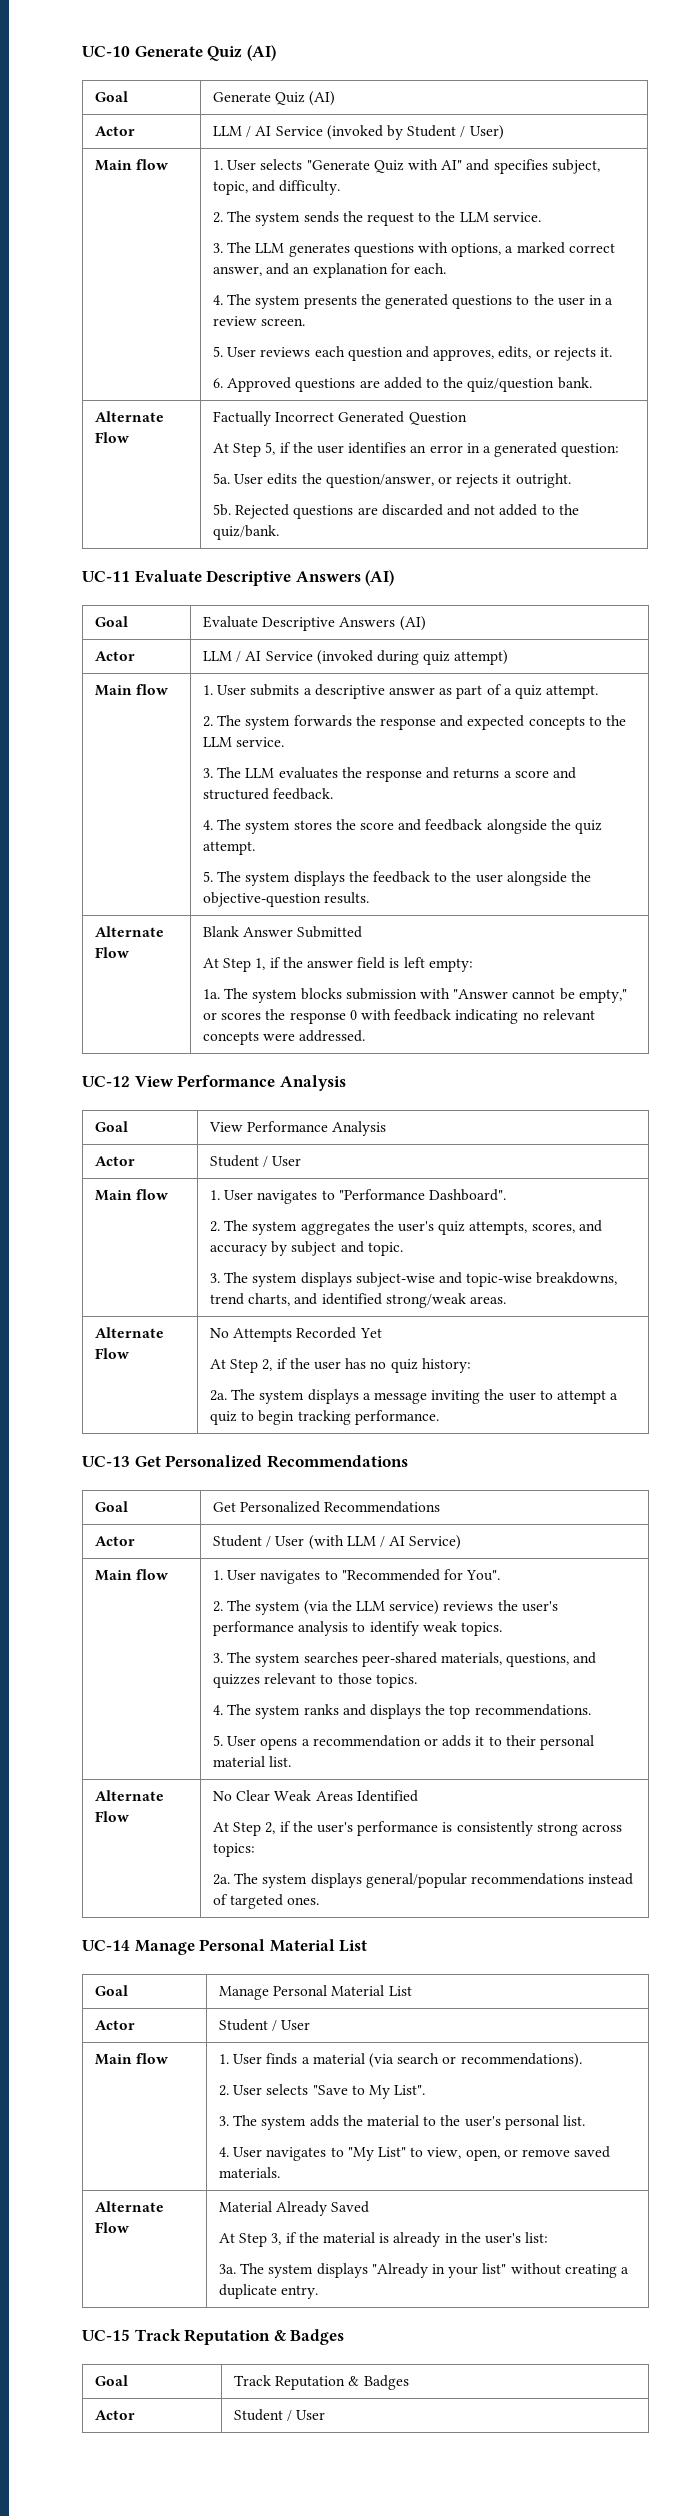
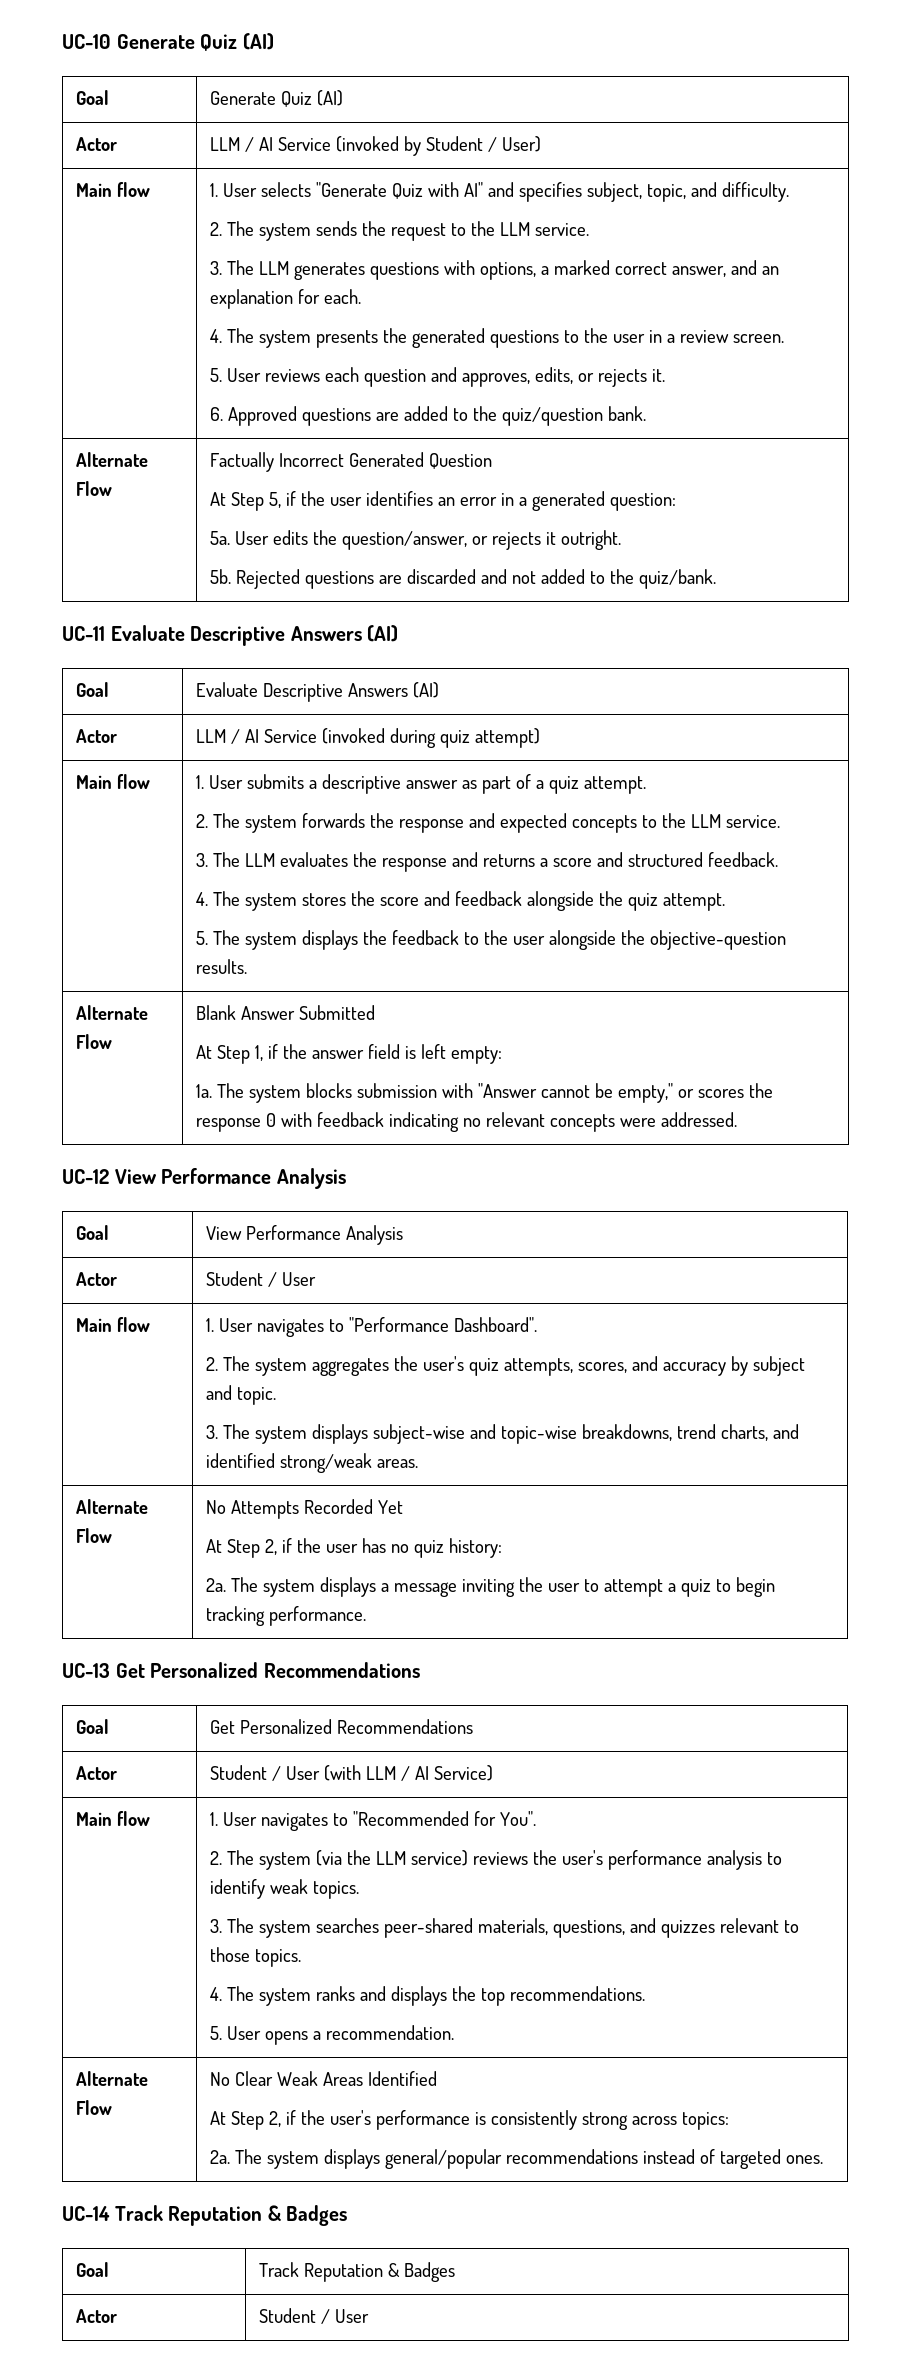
[312,1735,594,1750] [213,1756,292,1767] recommendation or adds it to their personal material list. -> [325,2025,454,2040] recommendation.
[134,1939,368,1955] [95,1985,129,1996] [219,1985,412,2000] [95,2020,136,2030] [219,2019,311,2031] [95,2053,169,2065] [219,2053,582,2068] [219,2084,426,2099] [219,2115,585,2130] [219,2146,611,2161] [219,2167,281,2178] [95,2201,165,2212] [95,2222,130,2233] [219,2201,370,2216] [219,2232,549,2247] [219,2263,629,2278] [219,2284,319,2299] [82,2329,130,2341] Manage Personal Material List // Goal | Manage Personal Material List // Actor | Student / User // Main flow | 1. User finds a material (via search or recommendations). // 2. User selects "Save to My List". // 3. The system adds the material to the user's personal list. // 4. User navigates to "My List" to view, open, or remove saved materials. // Alternate Flow | Material Already Saved // At Step 3, if the material is already in the user's list: // 3a. The system displays "Already in your list" without creating a duplicate entry. // UC-15 -> (110, 2213) none

